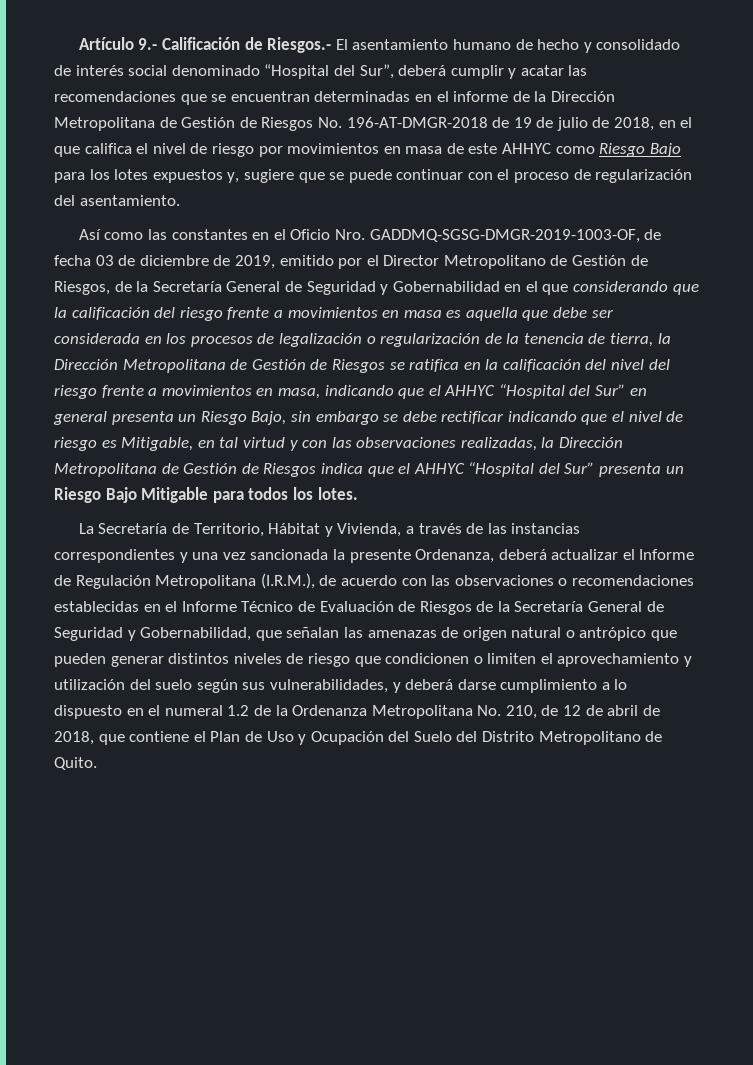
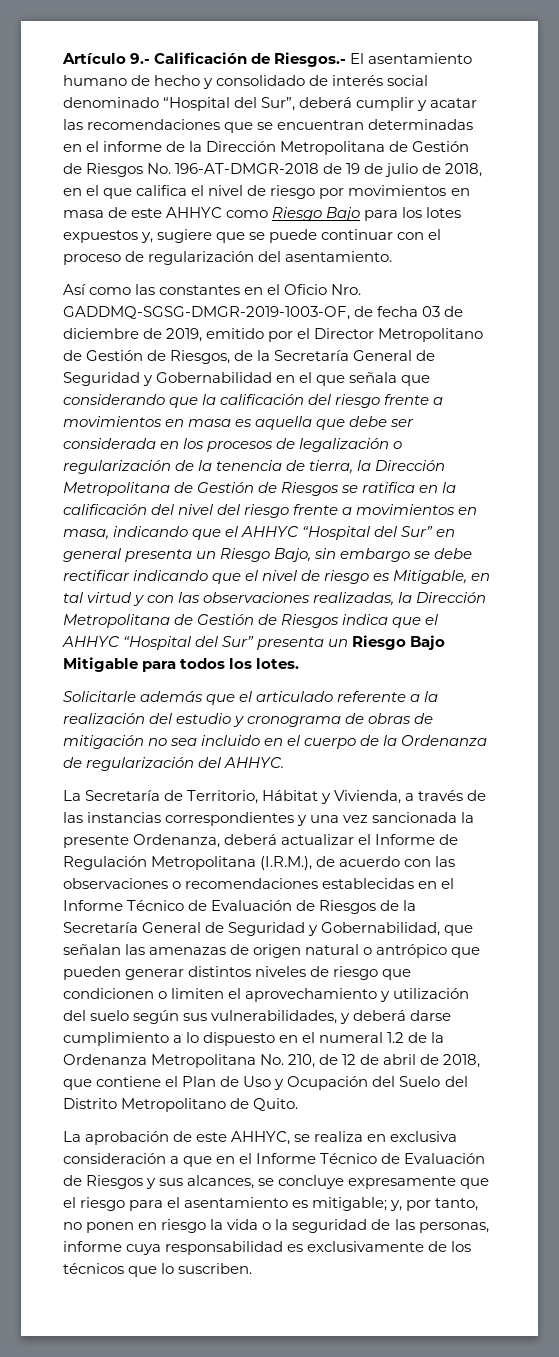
(569, 289) none -> [349,372,431,386] señala que
(358, 493) none -> [63,691,439,705] [63,713,434,727] [63,735,488,749] [63,757,285,771] // Solicitarle además que el articulado referente a la realización del estudio y cronograma de obras de mitigación no sea incluido en el cuerpo de la Ordenanza de regularización del AHHYC.
(97, 763) none -> [63,1131,458,1145] [63,1153,486,1167] [63,1175,490,1189] [63,1197,479,1211] [63,1219,489,1233] [63,1241,472,1255] [63,1263,253,1277] // La aprobación de este AHHYC, se realiza en exclusiva consideración a que en el Informe Técnico de Evaluación de Riesgos y sus alcances, se concluye expresamente que el riesgo para el asentamiento es mitigable; y, por tanto, no ponen en riesgo la vida o la seguridad de las personas, informe cuya responsabilidad es exclusivamente de los técnicos que lo suscriben.

